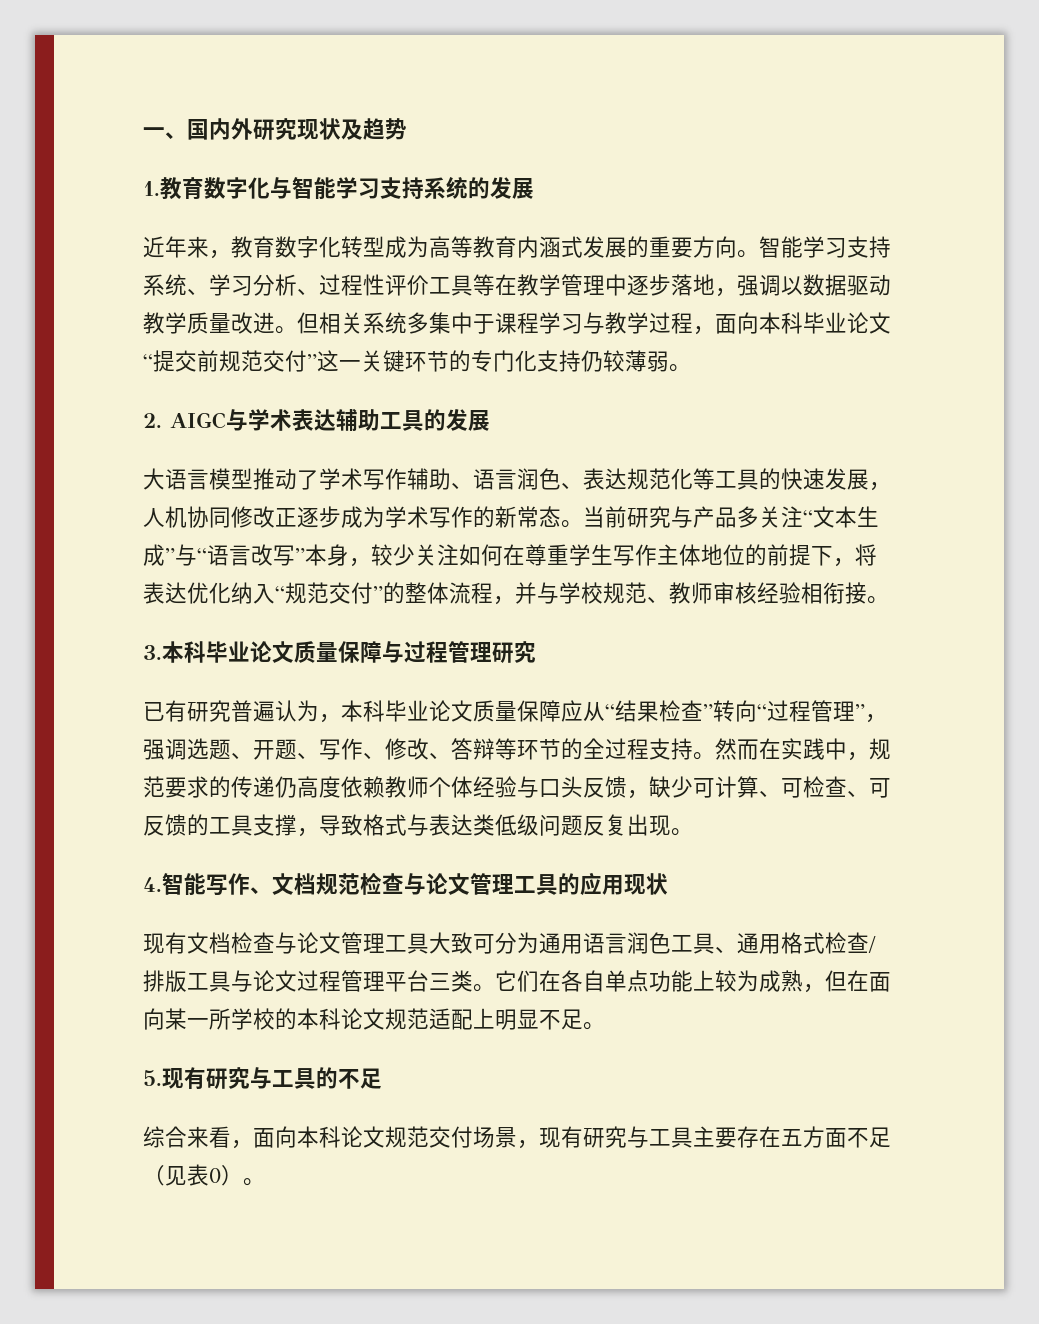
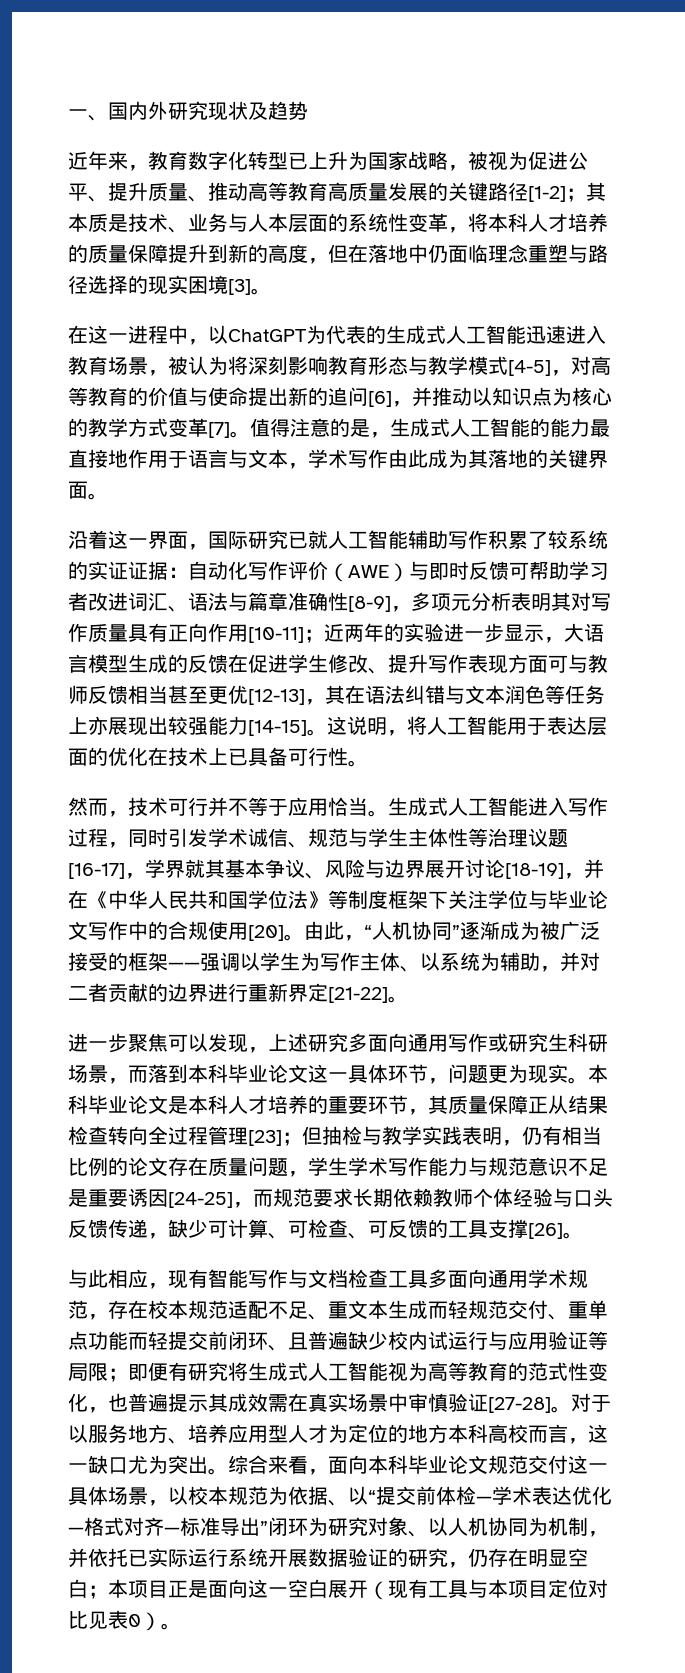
[143,176,534,200] // 1.教育数字化与智能学习支持系统的发展 -> (308, 110) none
[385,236,891,258] [143,274,891,297] [143,312,891,335] [143,350,691,372] [143,408,490,431] [143,468,891,491] [143,506,879,528] [143,544,877,567] [143,582,889,605] [143,641,536,663] [143,700,887,723] [143,738,891,761] [143,776,341,798] 成为高等教育内涵式发展的重要方向。智能学习支持系统、学习分析、过程性评价工具等在教学管理中逐步落地，强调以数据驱动教学质量改进。但相关系统多集中于课程学习与教学过程，面向本科毕业论文“提交前规范交付”这一关键环节的专门化支持仍较薄弱。 // 2. AIGC与学术表达辅助工具的发展 // 大语言模型推动了学术写作辅助、语言润色、表达规范化等工具的快速发展，人机协同修改正逐步成为学术写作的新常态。当前研究与产品多关注“文本生成”与“语言改写”本身，较少关注如何在尊重学生写作主体地位的前提下，将表达优化纳入“规范交付”的整体流程，并与学校规范、教师审核经验相衔接。 // 3.本科毕业论文质量保障与过程管理研究 // 已有研究普遍认为，本科毕业论文质量保障应从“结果检查”转向“过程管理”，强调选题、开题、写作、修改、答辩等环节的全过程支持。然而在实践中，规范要求的传递仍高度 -> [288,151,588,171] [68,182,606,202] [68,213,608,233] [68,244,608,264] [68,275,271,295] [68,325,606,345] [68,356,611,376] [68,387,612,407] [68,418,610,438] [68,449,608,469] [68,481,108,500] [68,530,608,550] [68,561,609,582] [68,592,611,612] [68,623,604,643] [68,654,608,674] [68,685,605,705] [68,716,607,736] [68,747,368,767] [68,797,608,817] [68,828,568,848] [68,859,604,879] [68,890,608,909] [68,921,600,941] [68,952,600,972] [68,983,408,1003] [68,1033,608,1053] [68,1064,608,1084] [68,1095,608,1115] [68,1126,602,1146] [68,1157,608,1177] [68,1188,393,1208] 已上升为国家战略，被视为促进公平、提升质量、推动高等教育高质量发展的关键路径[1-2]；其本质是技术、业务与人本层面的系统性变革，将本科人才培养的质量保障提升到新的高度，但在落地中仍面临理念重塑与路径选择的现实困境[3]。 // 在这一进程中，以ChatGPT为代表的生成式人工智能迅速进入教育场景，被认为将深刻影响教育形态与教学模式[4-5]，对高等教育的价值与使命提出新的追问[6]，并推动以知识点为核心的教学方式变革[7]。值得注意的是，生成式人工智能的能力最直接地作用于语言与文本，学术写作由此成为其落地的关键界面。 // 沿着这一界面，国际研究已就人工智能辅助写作积累了较系统的实证证据：自动化写作评价（AWE）与即时反馈可帮助学习者改进词汇、语法与篇章准确性[8-9]，多项元分析表明其对写作质量具有正向作用[10-11]；近两年的实验进一步显示，大语言模型生成的反馈在促进学生修改、提升写作表现方面可与教师反馈相当甚至更优[12-13]，其在语法纠错与文本润色等任务上亦展现出较强能力[14-15]。这说明，将人工智能用于表达层面的优化在技术上已具备可行性。 // 然而，技术可行并不等于应用恰当。生成式人工智能进入写作过程，同时引发学术诚信、规范与学生主体性等治理议题[16-17]，学界就其基本争议、风险与边界展开讨论[18-19]，并在《中华人民共和国学位法》等制度框架下关注学位与毕业论文写作中的合规使用[20]。由此，“人机协同”逐渐成为被广泛接受的框架——强调以学生为写作主体、以系统为辅助，并对二者贡献的边界进行重新界定[21-22]。 // 进一步聚焦可以发现，上述研究多面向通用写作或研究生科研场景，而落到本科毕业论文这一具体环节，问题更为现实。本科毕业论文是本科人才培养的重要环节，其质量保障正从结果检查转向全过程管理[23]；但抽检与教学实践表明，仍有相当比例的论文存在质量问题，学生学术写作能力与规范意识不足是重要诱因[24-25]，而规范要求长期
(627, 787) none -> [108,1219,148,1238] 传递
[297,814,693,837] [143,872,668,896] [143,932,876,954] [143,970,891,993] [143,1008,605,1030] [143,1067,382,1089] ，导致格式与表达类低级问题反复出现。 // 4.智能写作、文档规范检查与论文管理工具的应用现状 // 现有文档检查与论文管理工具大致可分为通用语言润色工具、通用格式检查/排版工具与论文过程管理平台三类。它们在各自单点功能上较为成熟，但在面向某一所学校的本科论文规范适配上明显不足。 // 5.现有研究与工具的不足 // -> [528,1223,583,1239] [68,1269,588,1289] [68,1300,608,1320] [68,1331,608,1351] [68,1362,608,1382] [68,1393,611,1413] [68,1424,608,1444] [68,1455,228,1475] [26]。 // 与此相应，现有智能写作与文档检查工具多面向通用学术规范，存在校本规范适配不足、重文本生成而轻规范交付、重单点功能而轻提交前闭环、且普遍缺少校内试运行与应用验证等局限；即便有研究将生成式人工智能视为高等教育的范式性变化，也普遍提示其成效需在真实场景中审慎验证[27-28]。对于以服务地方、培养应用型人才为定位的地方本科高校而言，这一缺口尤为突出。
(341, 1137) none -> [408,1455,448,1474] 毕业
[473,1126,891,1149] [143,1165,165,1186] 场景，现有研究与工具主要存在五方面不足（ -> [568,1455,608,1474] [68,1486,612,1506] [68,1517,608,1537] [68,1548,588,1568] [68,1579,608,1600] [68,1611,88,1629] 这一具体场景，以校本规范为依据、以“提交前体检—学术表达优化—格式对齐—标准导出”闭环为研究对象、以人机协同为机制，并依托已实际运行系统开展数据验证的研究，仍存在明显空白；本项目正是面向这一空白展开（现有工具与本项目定位对比

